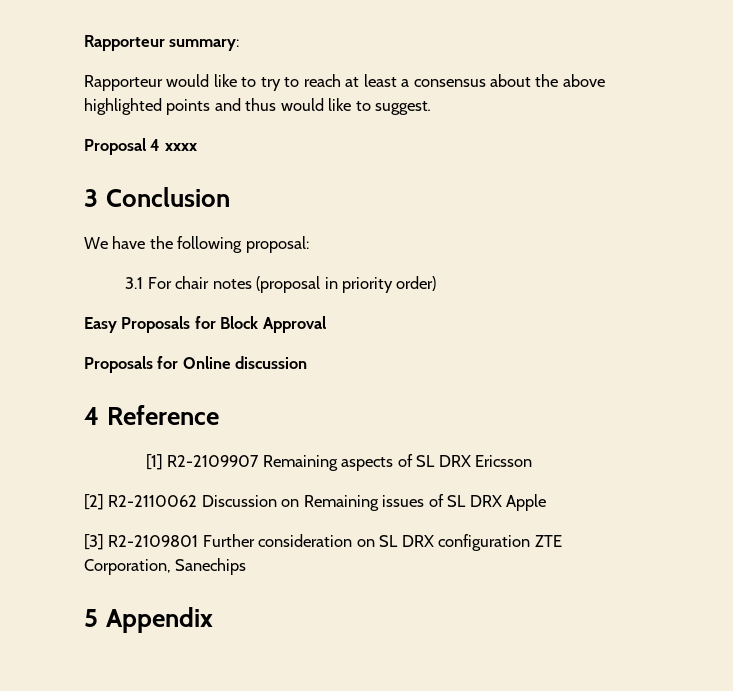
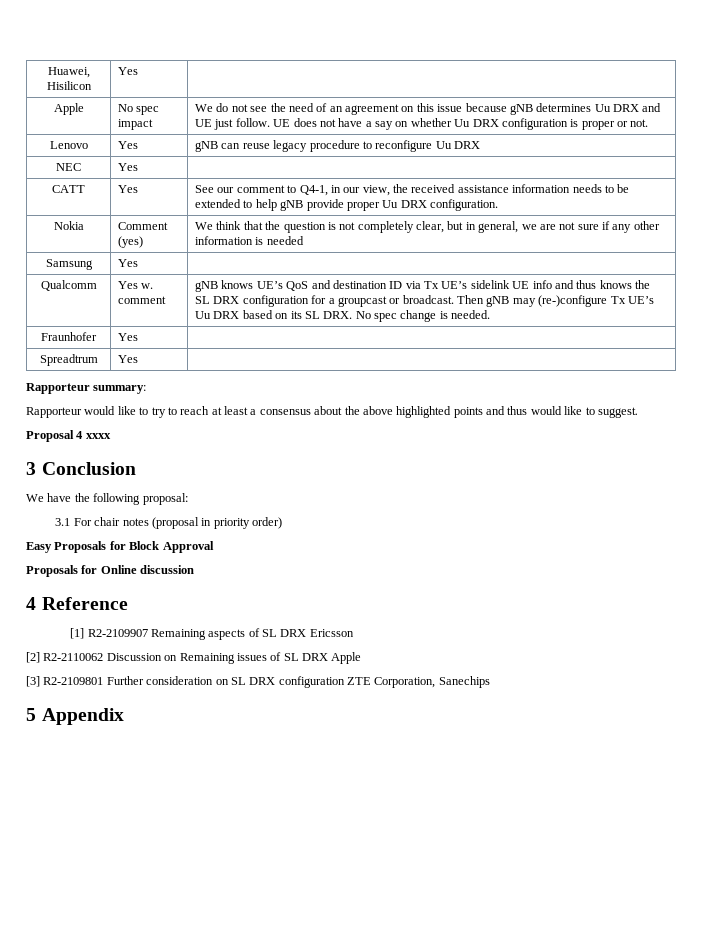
(84, 43) none -> [47,67,90,78] [46,81,92,90] [118,67,139,75] [53,103,84,115] [118,104,160,115] [118,119,154,130] [195,103,662,115] [195,118,649,130] [49,141,88,149] [118,141,139,149] [195,140,481,152] [56,163,81,171] [118,163,139,171] [52,185,85,193] [118,185,139,193] [195,184,630,196] [195,199,499,211] [53,221,84,230] [118,222,169,230] [118,236,144,248] [195,221,660,233] [195,236,304,245] [45,259,93,270] [118,259,139,267] [40,280,97,291] [118,281,154,289] [118,296,167,304] [195,280,651,292] [195,295,654,307] [195,310,491,322] [41,332,97,341] [118,333,139,341] [39,354,98,366] [118,355,139,363] Huawei, Hisilicon | Yes | // Apple | No spec impact | We do not see the need of an agreement on this issue because gNB determines Uu DRX and UE just follow. UE does not have a say on whether Uu DRX configuration is proper or not. // Lenovo | Yes | gNB can reuse legacy procedure to reconfigure Uu DRX // NEC | Yes | // CATT | Yes | See our comment to Q4-1, in our view, the received assistance information needs to be extended to help gNB provide proper Uu DRX configuration. // Nokia | Comment (yes) | We think that the question is not completely clear, but in general, we are not sure if any other information is needed // Samsung | Yes | // Qualcomm | Yes w. comment | gNB knows UE’s QoS and destination ID via Tx UE’s sidelink UE info and thus knows the SL DRX configuration for a groupcast or broadcast. Then gNB may (re-)configure Tx UE’s Uu DRX based on its SL DRX. No spec change is needed. // Fraunhofer | Yes | // Spreadtrum | Yes | //

